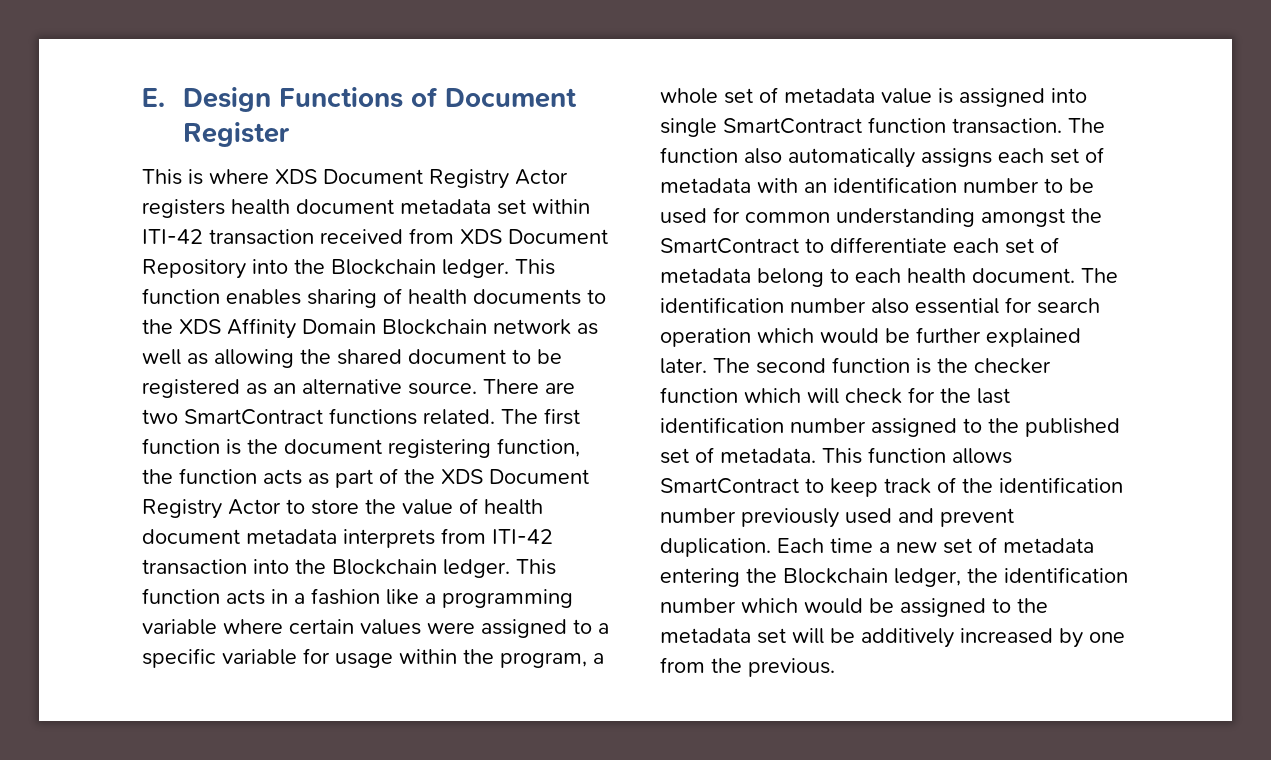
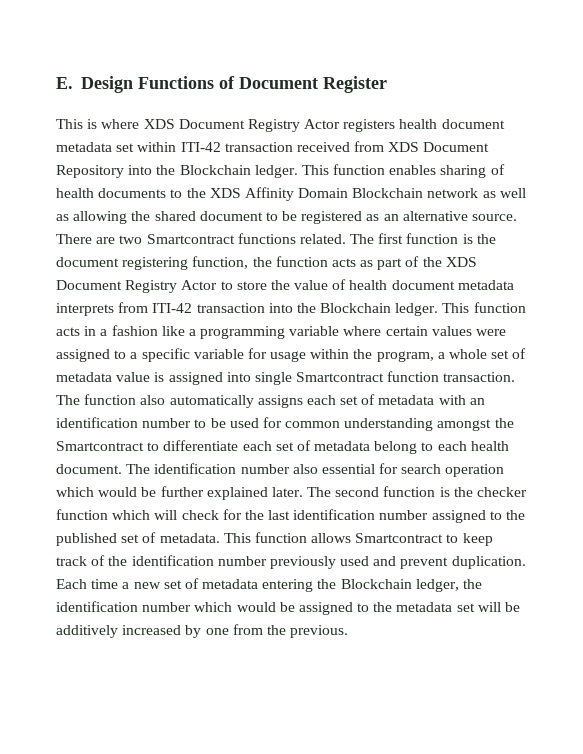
[184,409,323,425] SmartContract -> [146,234,235,244] Smartcontract
[723,118,862,134] SmartContract -> [296,372,385,382] Smartcontract
[660,238,799,254] SmartContract -> [56,441,144,451] Smartcontract
[660,478,799,494] SmartContract -> [355,533,444,543] Smartcontract

